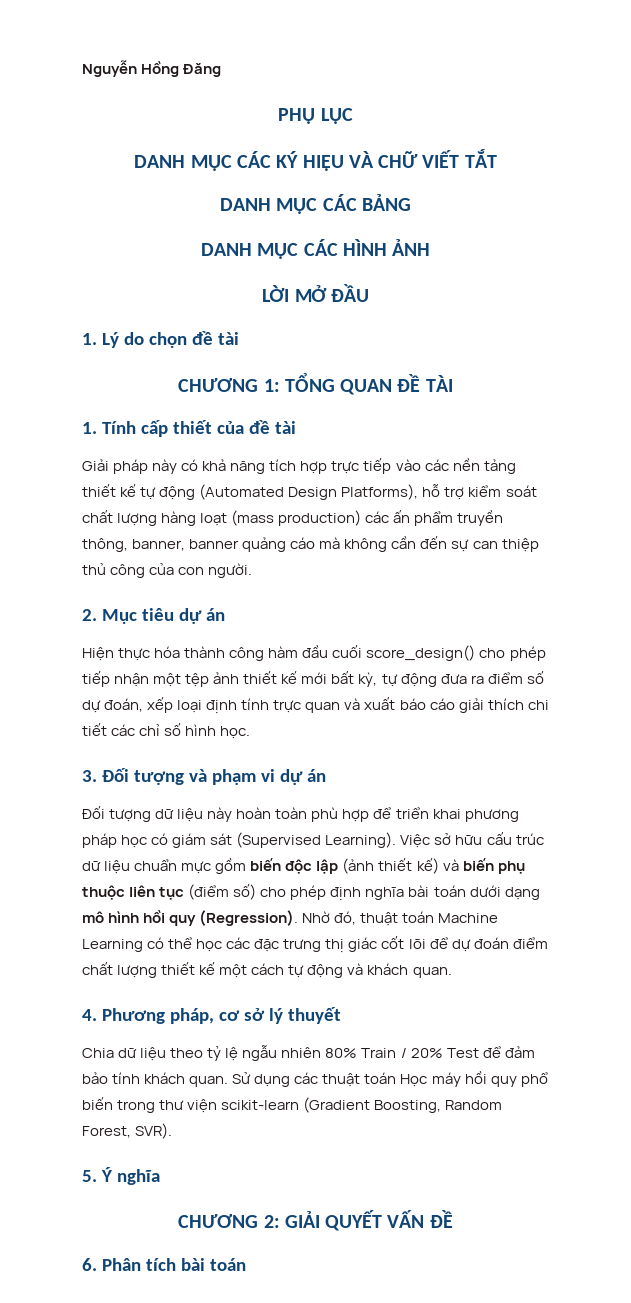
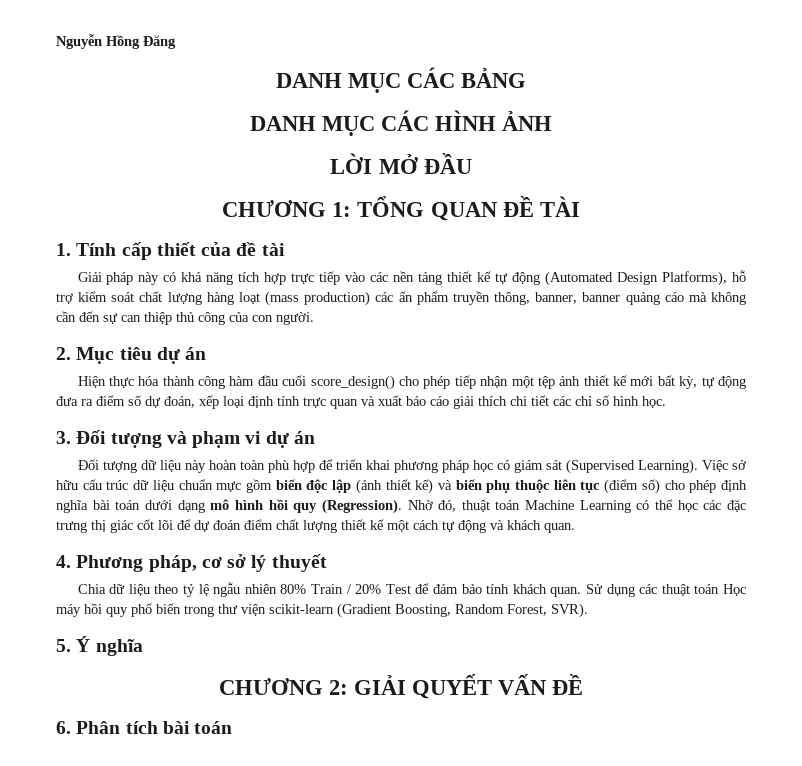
[278,108,353,124] [134,149,497,171] // PHỤ LỤC // DANH MỤC CÁC KÝ HIỆU VÀ CHỮ VIẾT TẮT -> (176, 42) none
[82,331,239,348] // 1. Lý do chọn đề tài -> (472, 163) none

